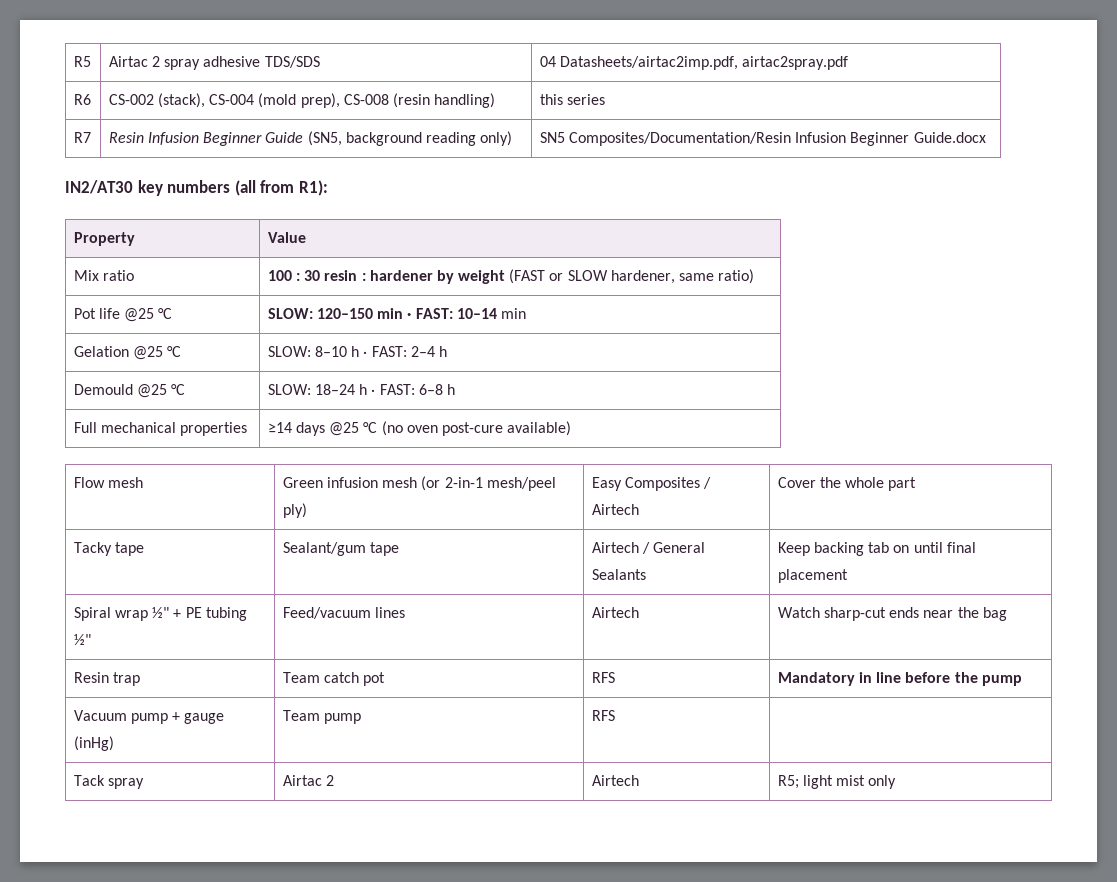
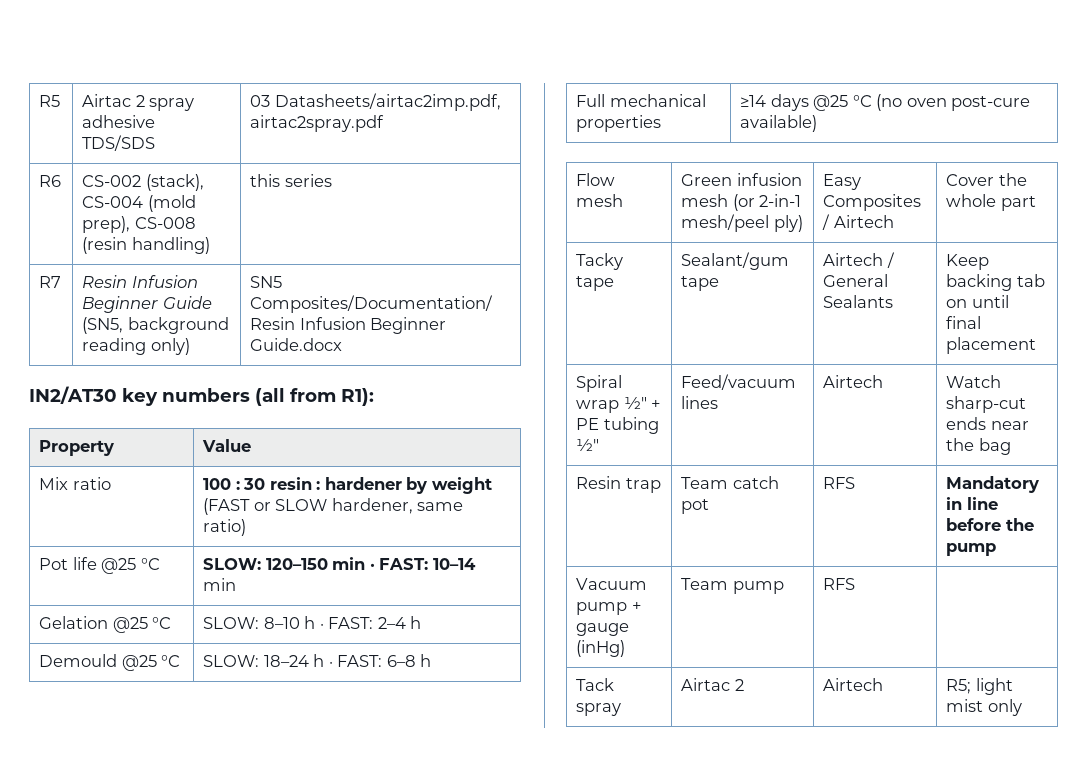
[539,56,556,67] 04 -> [250,95,271,107] 03

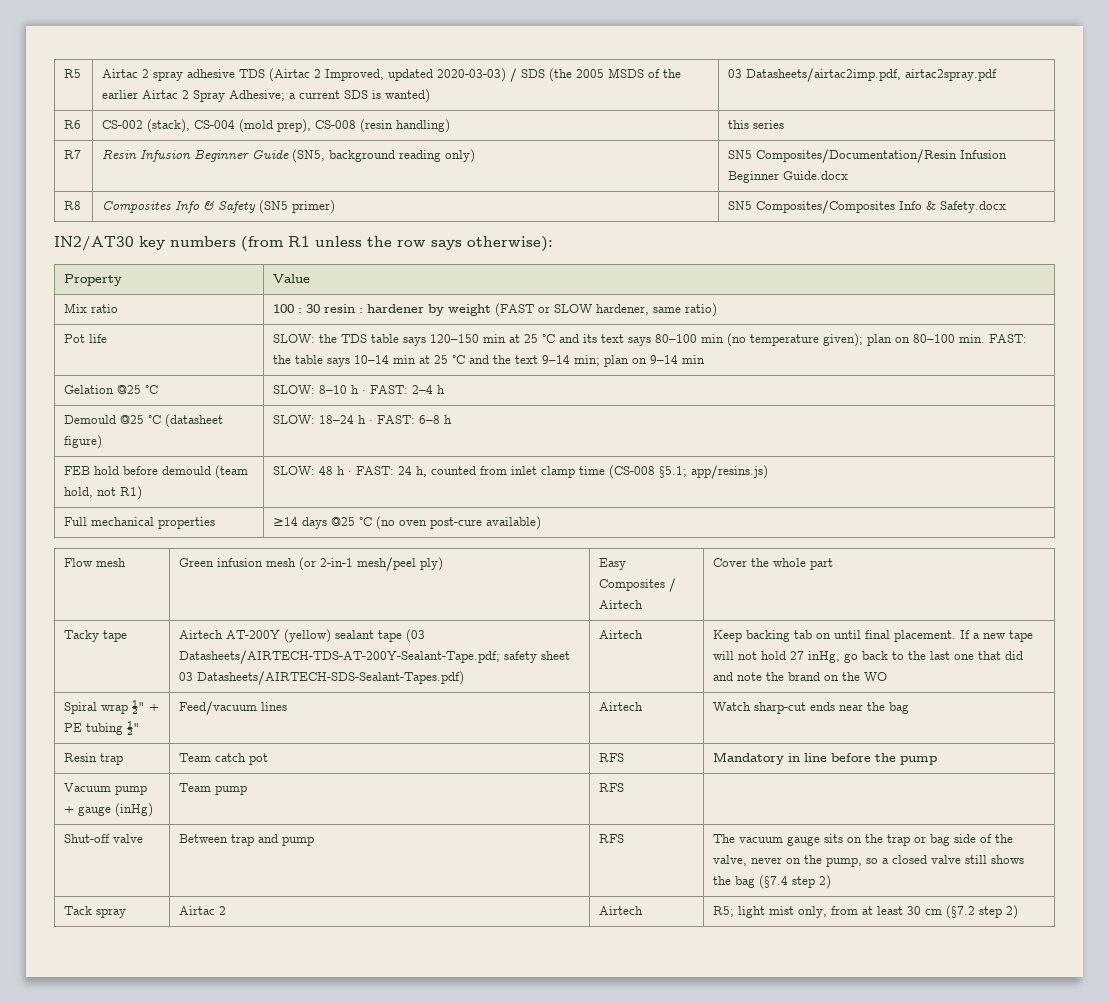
[82,135,156,151] TDS/SDS -> [239,68,682,82] [102,89,431,103] TDS (Airtac 2 Improved, updated 2020-03-03) / SDS (the 2005 MSDS of the earlier Airtac 2 Spray Adhesive; a current SDS is wanted)
[29,386,374,406] // IN2/AT30 key numbers (all from R1): -> [64,201,82,210] [102,200,336,214] [728,200,1007,214] [54,236,553,252] // R8 | Composites Info & Safety (SN5 primer) | SN5 Composites/Composites Info & Safety.docx // IN2/AT30 key numbers (from R1 unless the row says otherwise):
[101,558,160,574] [203,557,476,570] @25 °C | SLOW: 120–150 min · FAST: 10–14 -> [273,333,1028,347] [273,355,679,367] | SLOW: the TDS table says 120–150 min at 25 °C and its text says 80–100 min (no temperature given); plan on 80–100 min. FAST: the table says 10–14 min at 25 °C and the text 9–14 min; plan on 9–14
(181, 661) none -> [165,414,224,428] [64,435,103,449] (datasheet figure)
(432, 660) none -> [64,465,249,479] [64,486,143,500] [273,465,769,479] // FEB hold before demould (team hold, not R1) | SLOW: 48 h · FAST: 24 h, counted from inlet clamp time (CS-008 §5.1; app/resins.js)
[681,252,790,270] [681,276,720,291] [823,252,895,268] [823,274,889,287] [823,295,894,308] Sealant/gum tape | Airtech / General Sealants -> [179,629,426,643] [179,650,571,664] [179,671,465,685] [599,630,644,639] Airtech AT-200Y (yellow) sealant tape (03 Datasheets/AIRTECH-TDS-AT-200Y-Sealant-Tape.pdf; safety sheet 03 Datasheets/AIRTECH-SDS-Sealant-Tapes.pdf) | Airtech
[946,337,1037,354] placement -> [894,630,1034,642] [713,651,1024,663] [713,672,888,681] placement. If a new tape will not hold 27 inHg, go back to the last one that did and note the brand on the WO
(856, 584) none -> [64,834,144,843] [179,834,315,846] [599,834,625,843] [713,834,1014,846] [713,855,1025,867] [713,875,832,889] // Shut-off valve | Between trap and pump | RFS | The vacuum gauge sits on the trap or bag side of the valve, never on the pump, so a closed valve still shows the bag (§7.4 step 2)
[987,699,1022,716] only -> [798,905,1019,919] only, from at least 30 cm (§7.2 step 2)

